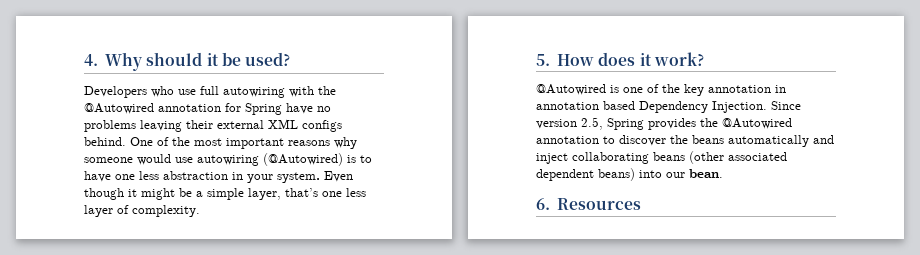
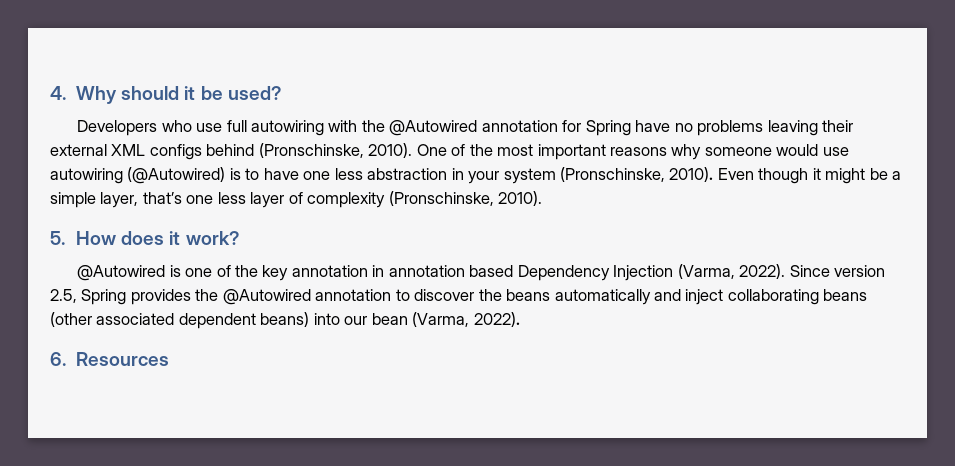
[84,137,126,146] behind. -> [206,143,413,158] behind (Pronschinske, 2010).
[277,172,320,183] system. -> [503,167,714,184] system (Pronschinske, 2010).
[132,205,200,217] complexity. -> [307,191,543,208] complexity (Pronschinske, 2010).
[712,101,767,113] Injection. -> [613,264,786,281] Injection (Varma, 2022).
[689,169,723,178] bean. -> [371,312,520,327] bean (Varma, 2022).

